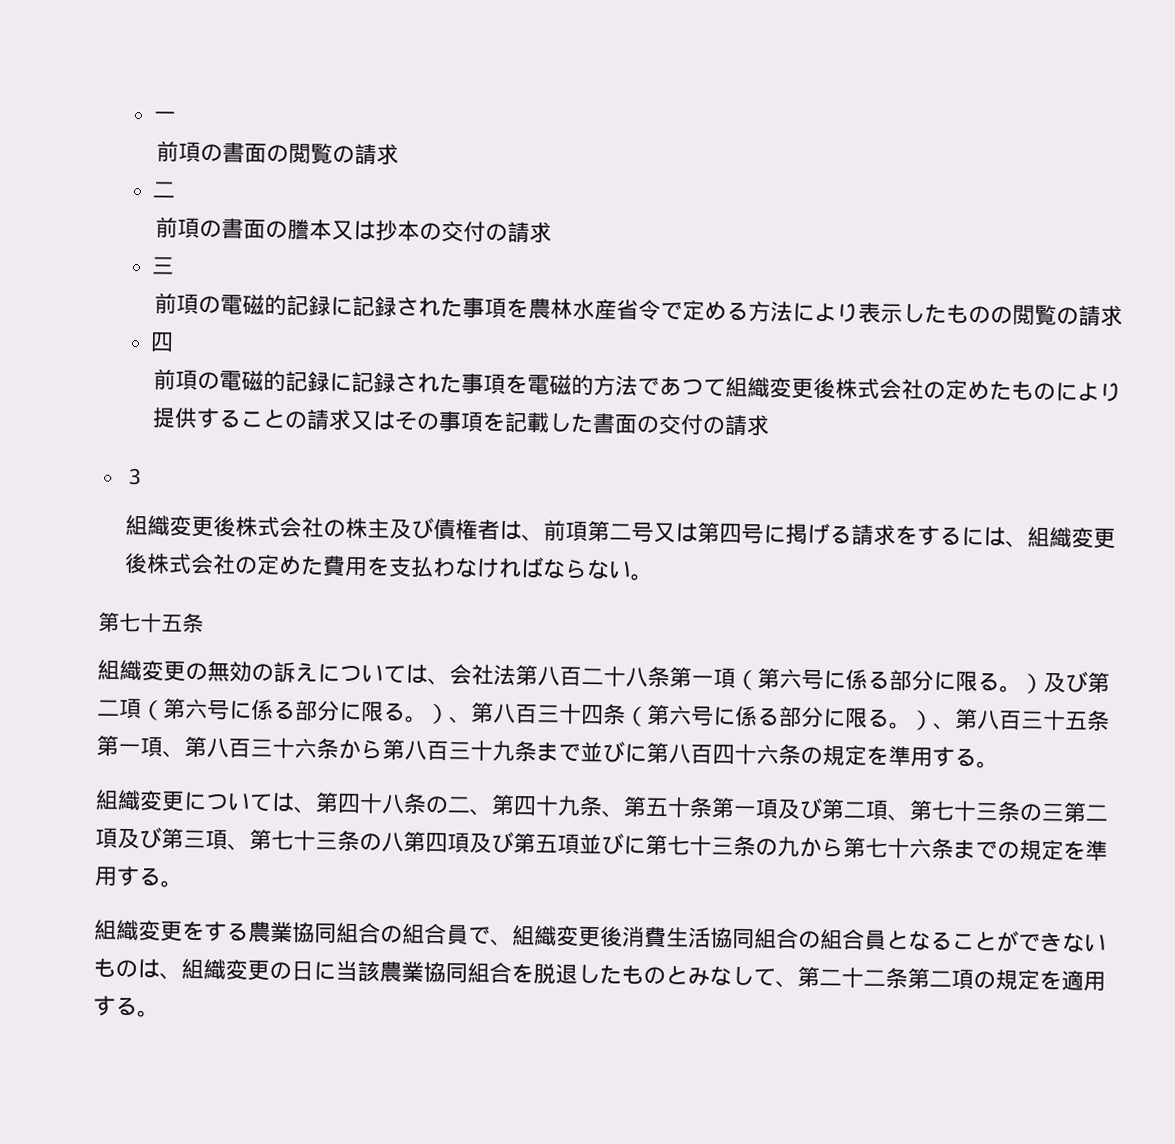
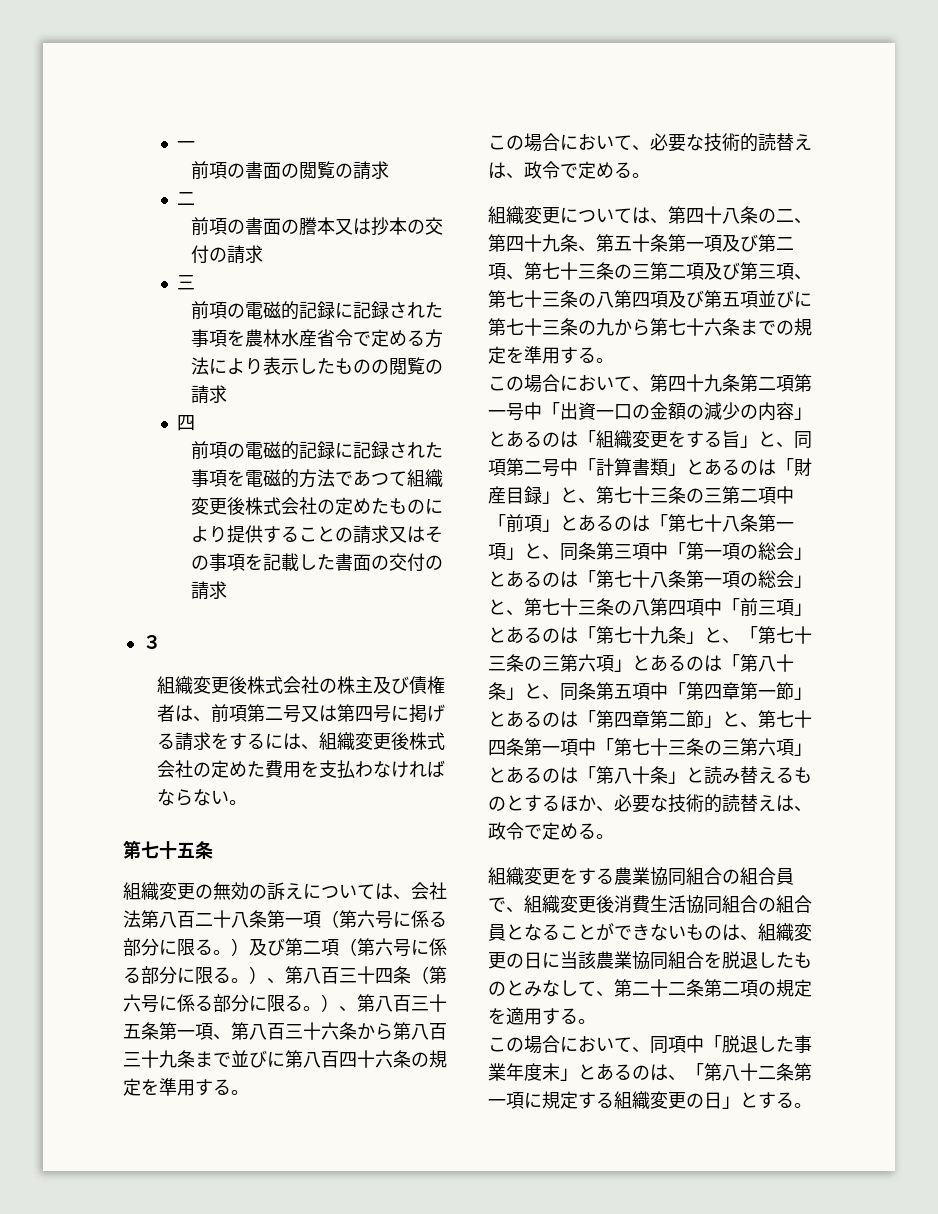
(999, 765) none -> [488,133,812,152] [488,161,650,179] // この場合において、必要な技術的読替えは、政令で定める。
(183, 884) none -> [488,374,812,393] [488,402,812,421] [488,430,812,449] [488,458,812,477] [488,486,794,504] [488,514,794,532] [488,542,812,561] [488,570,812,588] [488,598,812,616] [488,626,812,644] [488,654,794,672] [488,682,812,701] [488,710,812,728] [488,738,812,756] [488,766,812,784] [488,794,812,813] [488,822,614,840] // この場合において、第四十九条第二項第一号中「出資一口の金額の減少の内容」とあるのは「組織変更をする旨」と、同項第二号中「計算書類」とあるのは「財産目録」と、第七十三条の三第二項中「前項」とあるのは「第七十八条第一項」と、同条第三項中「第一項の総会」とあるのは「第七十八条第一項の総会」と、第七十三条の八第四項中「前三項」とあるのは「第七十九条」と、「第七十三条の三第六項」とあるのは「第八十条」と、同条第五項中「第四章第一節」とあるのは「第四章第二節」と、第七十四条第一項中「第七十三条の三第六項」とあるのは「第八十条」と読み替えるものとするほか、必要な技術的読替えは、政令で定める。
(160, 1014) none -> [488,1035,812,1054] [488,1063,812,1081] [488,1091,812,1110] // この場合において、同項中「脱退した事業年度末」とあるのは、「第八十二条第一項に規定する組織変更の日」とする。

